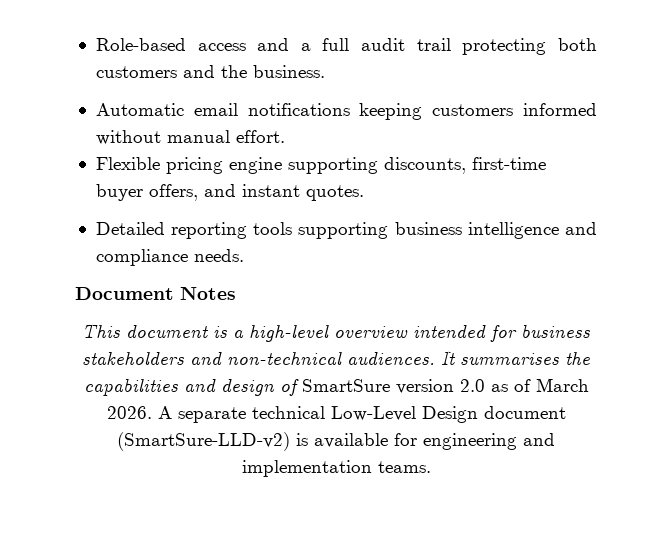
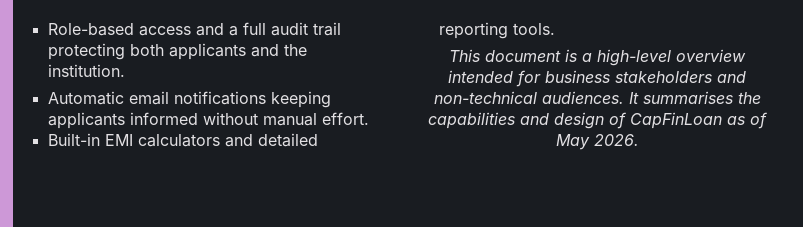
[95,66,177,78] customers -> [168,43,246,60] applicants
[252,65,325,78] business. -> [47,64,125,77] institution.
[432,104,514,116] customers -> [47,112,125,129] applicants
[95,157,546,174] [95,184,364,201] [95,222,597,239] [95,249,244,266] [75,287,236,300] Flexible pricing engine supporting discounts, first-time buyer offers, and instant quotes. // Detailed reporting tools supporting business intelligence and compliance needs. // Document Notes -> [47,133,318,147] [438,22,555,39] Built-in EMI calculators and detailed reporting tools.
[301,378,589,394] [106,406,566,423] [117,432,555,451] [241,460,431,477] SmartSure version 2.0 as of March 2026. A separate technical Low-Level Design document (SmartSure-LLD-v2) is available for engineering and implementation teams. -> [630,112,767,129] [555,134,639,150] CapFinLoan as of May 2026.

